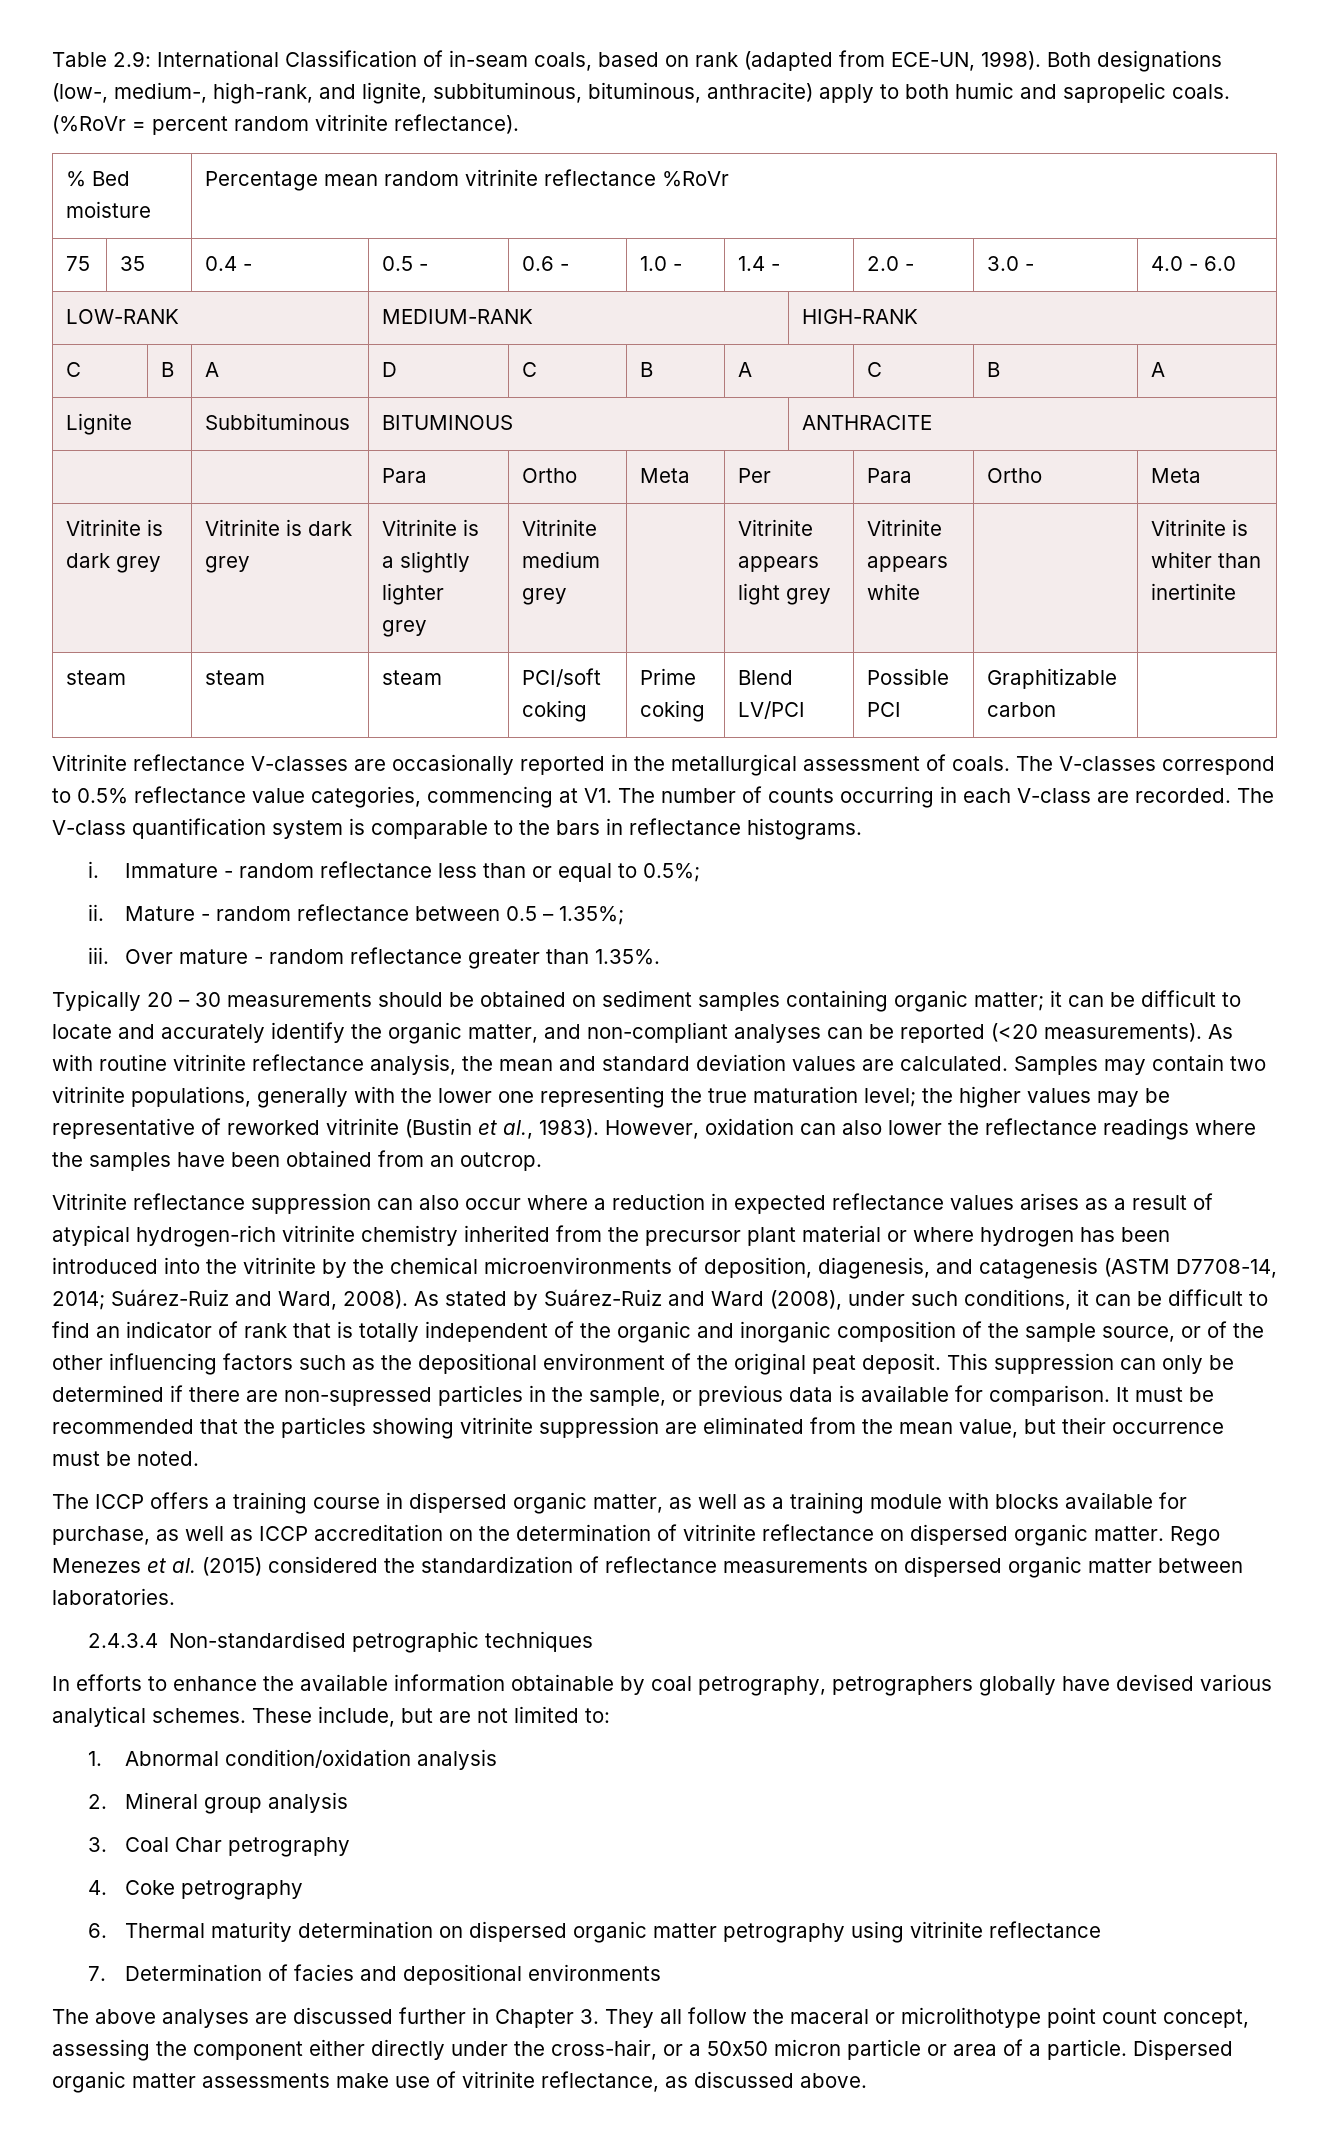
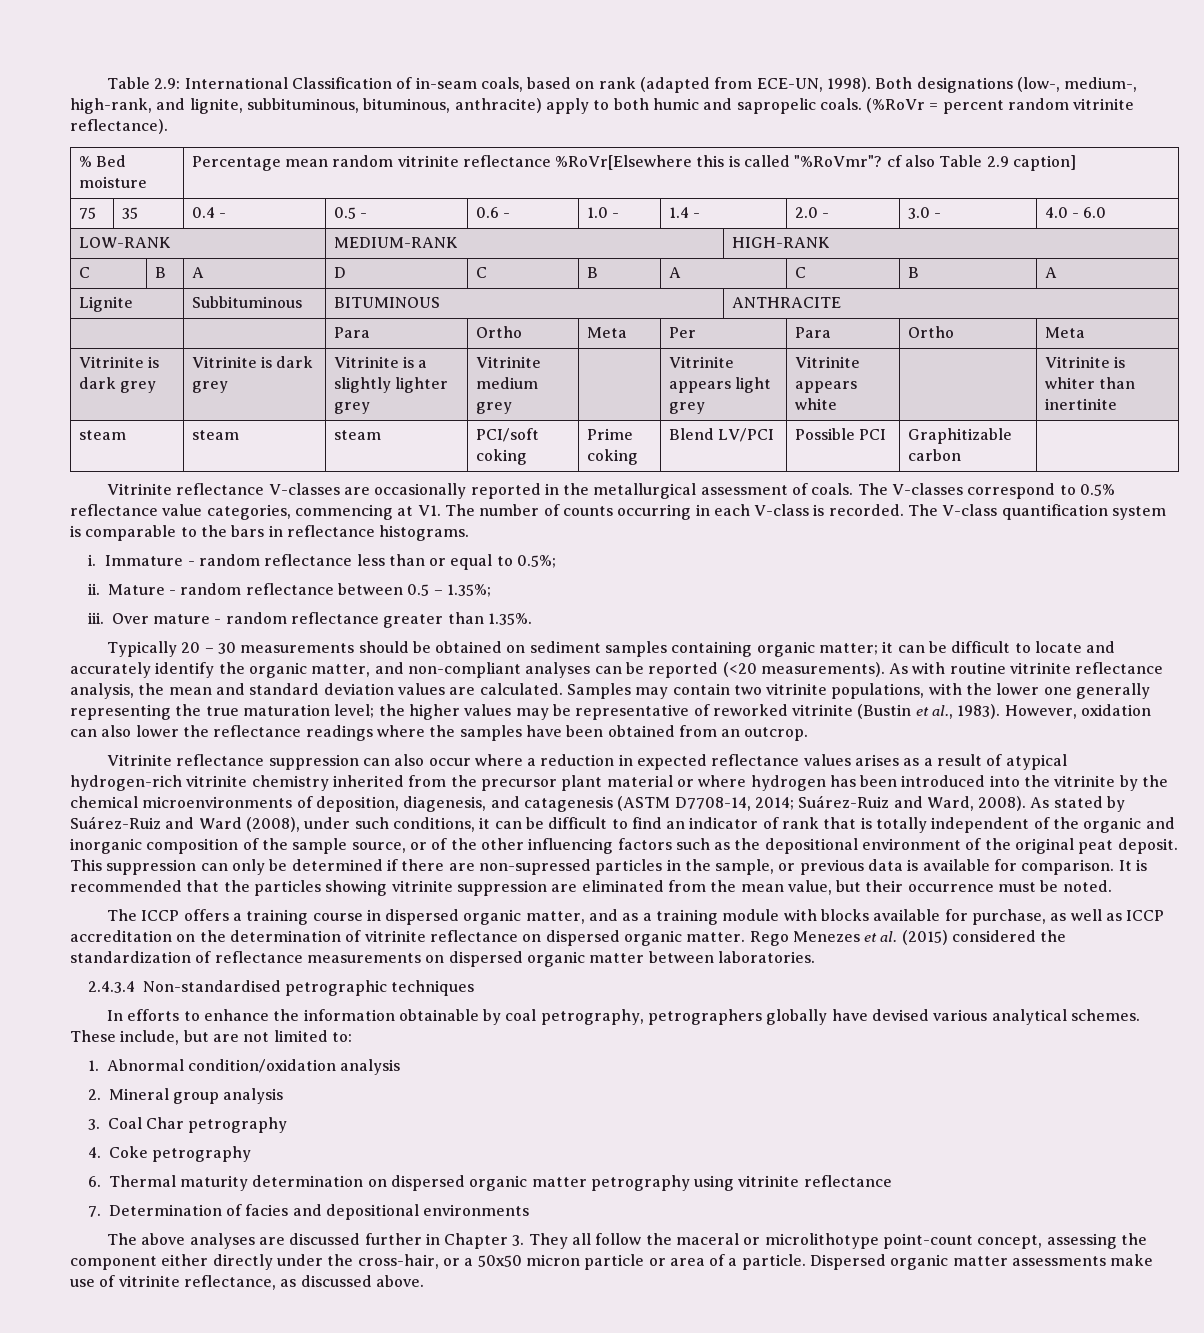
[662,171,730,187] %RoVr -> [555,155,1077,171] %RoVr[Elsewhere this is called "%RoVmr"? cf also Table 2.9 caption]
[1097,791,1129,803] are -> [813,504,825,516] is
[257,1088,348,1108] generally -> (925, 691) none
(534, 1097) none -> [1076,683,1151,699] generally
[1135,1387,1214,1402] must be -> [1136,859,1148,871] is
[669,1494,737,1509] as well -> [589,909,619,921] and
[300,1674,388,1691] available -> (300, 1015) none
[1047,2007,1157,2028] point count -> [883,1233,974,1249] point-count

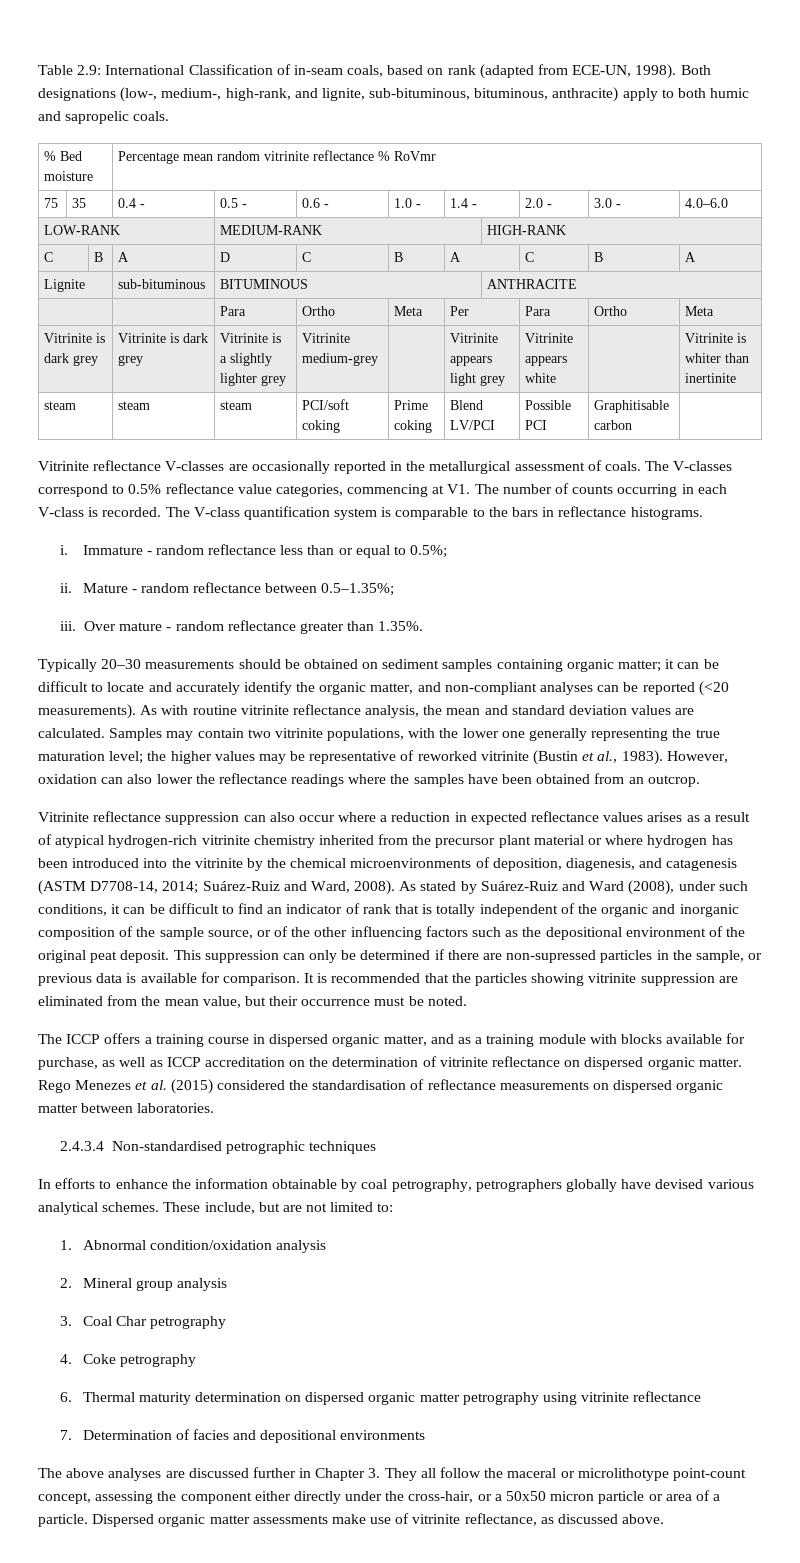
[246,98,359,113] subbituminous, -> [369,88,471,100] sub-bituminous,
[866,98,1135,114] [70,119,168,134] (%RoVr = percent random vitrinite reflectance). -> (170, 116) none
[555,155,1077,171] %RoVr[Elsewhere this is called "%RoVmr"? cf also Table 2.9 caption] -> [378,151,437,161] % RoVmr
[1044,207,1107,218] 4.0 - 6.0 -> [685,198,729,208] 4.0–6.0
[191,296,302,308] Subbituminous -> [118,279,206,289] sub-bituminous
[475,377,538,389] [475,402,512,414] medium grey -> [302,353,379,366] medium-grey
[907,428,1012,444] Graphitizable -> [594,400,670,413] Graphitisable
[407,584,491,597] 0.5 – 1.35%; -> [321,583,395,596] 0.5–1.35%;
[181,642,236,654] 20 – 30 -> [101,659,142,669] 20–30
[70,951,191,963] standardization -> [312,1080,407,1090] standardisation

